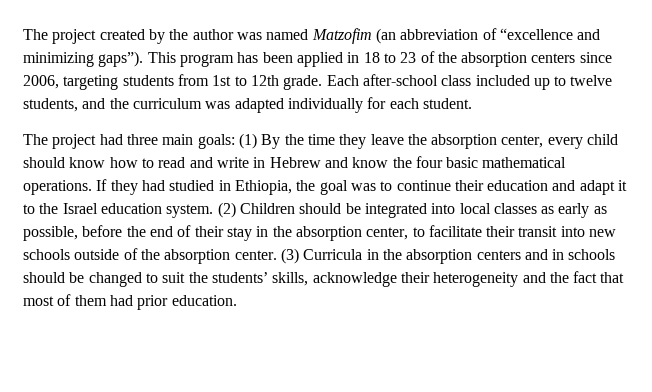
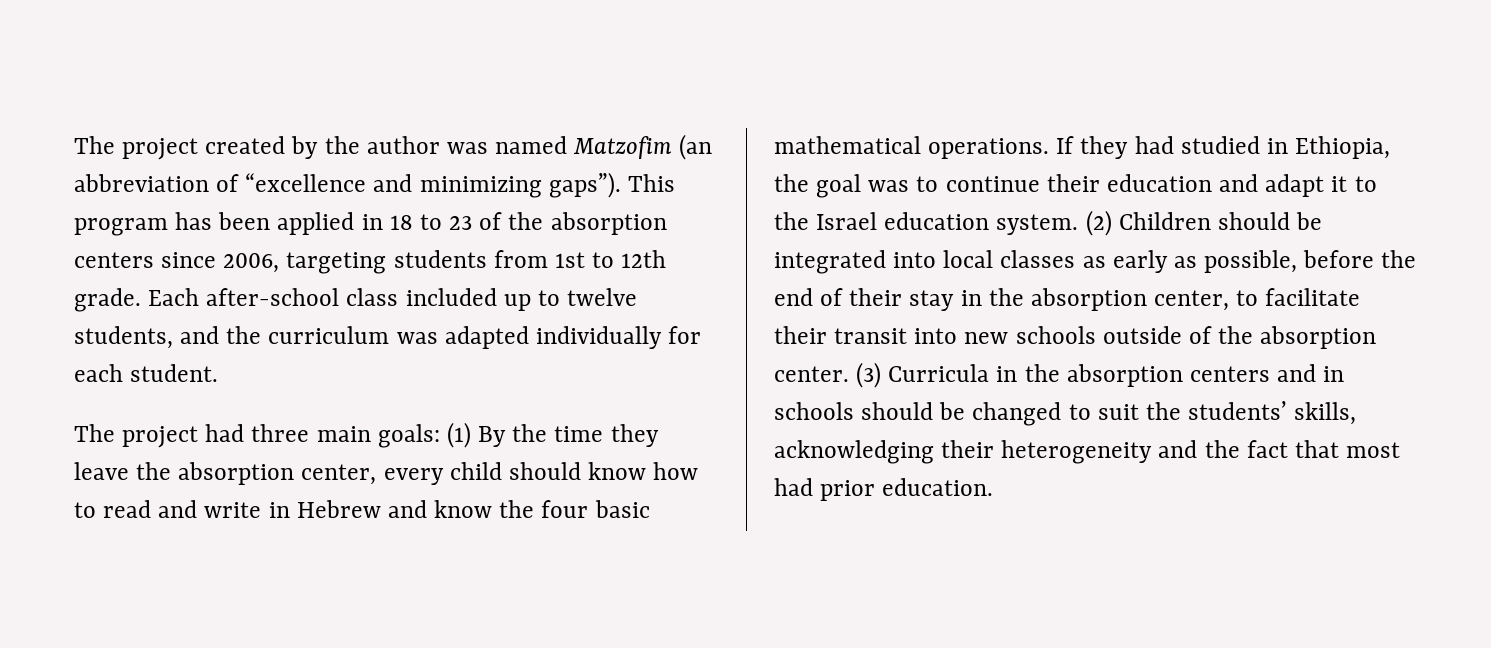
[312,272,397,287] acknowledge -> [774,440,934,464] acknowledging
[57,294,107,306] of them -> (1401, 450) none

